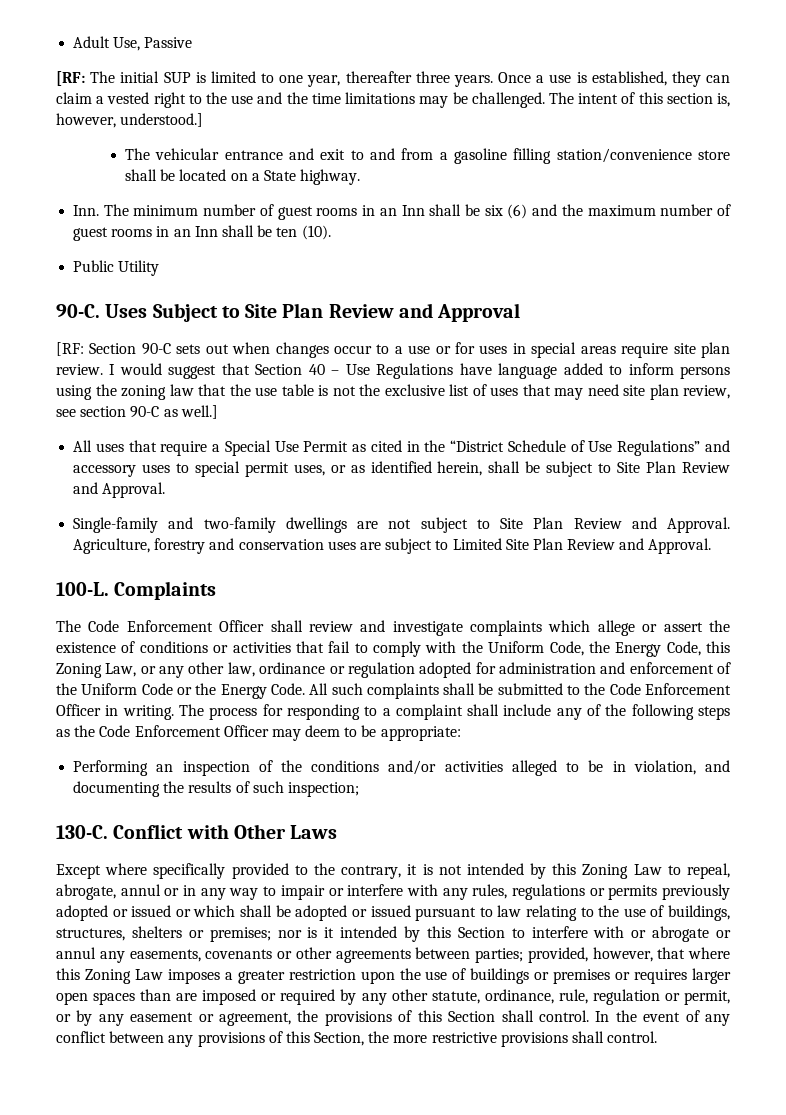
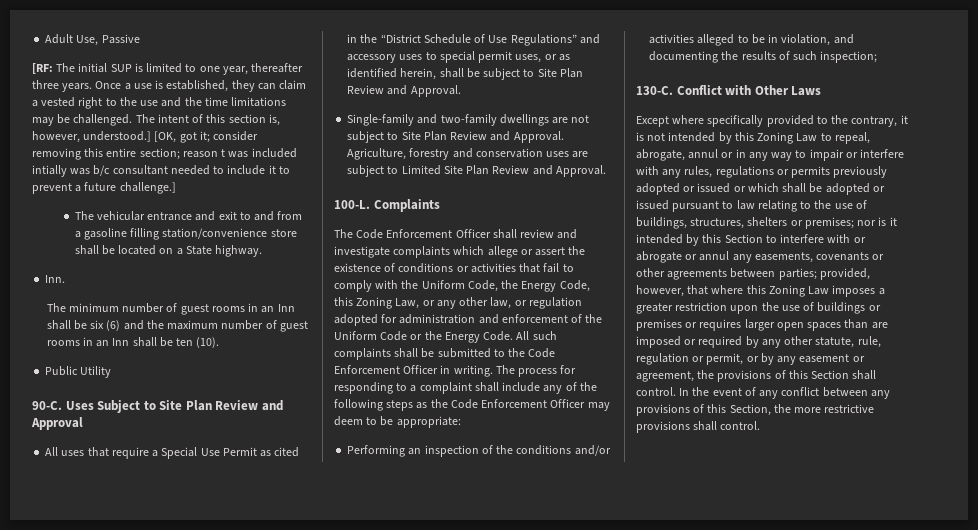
(204, 120) none -> [154,131,259,143] [32,148,297,160] [32,165,290,177] [32,182,176,194] [OK, got it; consider removing this entire section; reason t was included intially was b/c consultant needed to include it to prevent a future challenge.]
(100, 210) none -> (66, 279) //
[56,342,731,358] [56,363,731,379] [56,384,730,400] [56,405,218,419] // [RF: Section 90-C sets out when changes occur to a use or for uses in special areas require site plan review. I would suggest that Section 40 – Use Regulations have language added to inform persons using the zoning law that the use table is not the exclusive list of uses that may need site plan review, see section 90-C as well.] -> (83, 423) none
[259,662,326,674] ordinance -> (512, 303) none
[484,989,554,1004] ordinance, -> (855, 342) none

